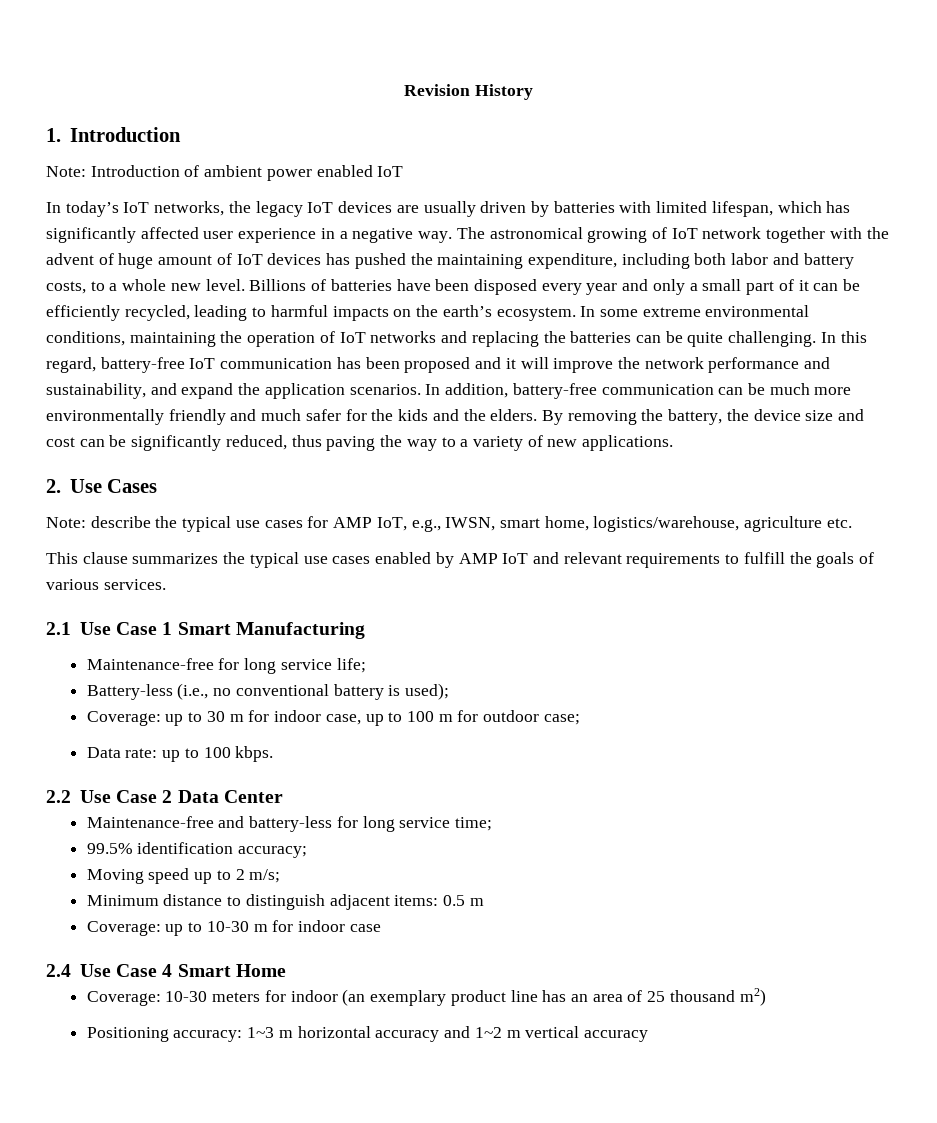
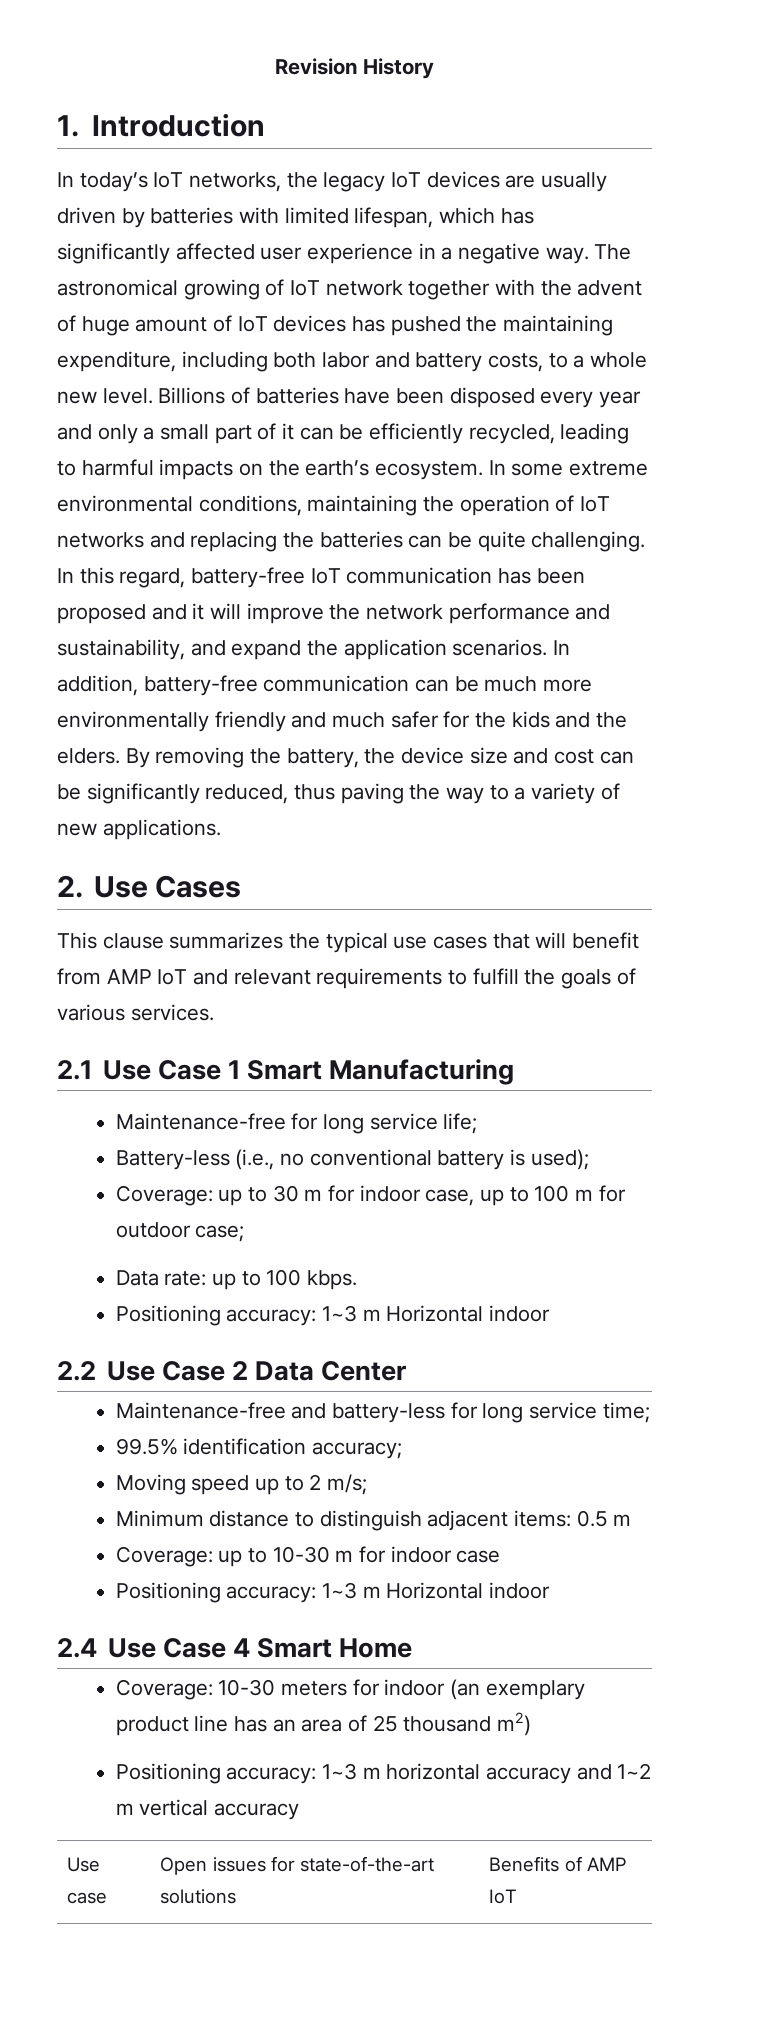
[46,165,404,181] // Note: Introduction of ambient power enabled IoT -> (266, 125) none
[46,516,852,532] // Note: describe the typical use cases for AMP IoT, e.g., IWSN, smart home, logistics/warehouse, agriculture etc. -> (242, 886) none
[375,552,454,568] enabled by -> [492,932,640,949] [57,968,101,985] that will benefit from
(274, 754) none -> [115,1305,550,1326] // Positioning accuracy: 1~3 m Horizontal indoor
(381, 928) none -> [115,1582,550,1603] // Positioning accuracy: 1~3 m Horizontal indoor
(648, 1036) none -> [67,1857,101,1872] [67,1892,108,1904] [160,1856,434,1875] [160,1889,237,1904] [489,1856,626,1872] [489,1889,518,1904] // Use case | Open issues for state-of-the-art solutions | Benefits of AMP IoT

